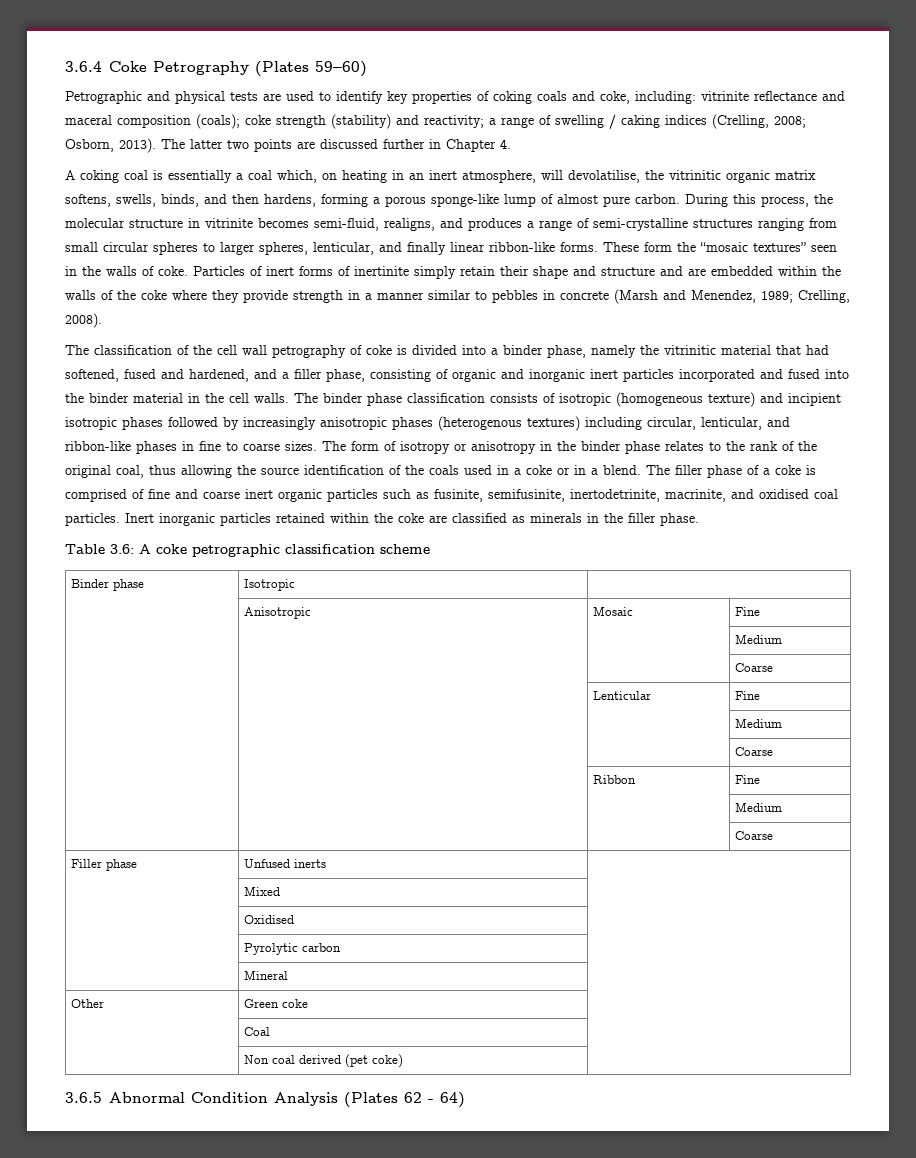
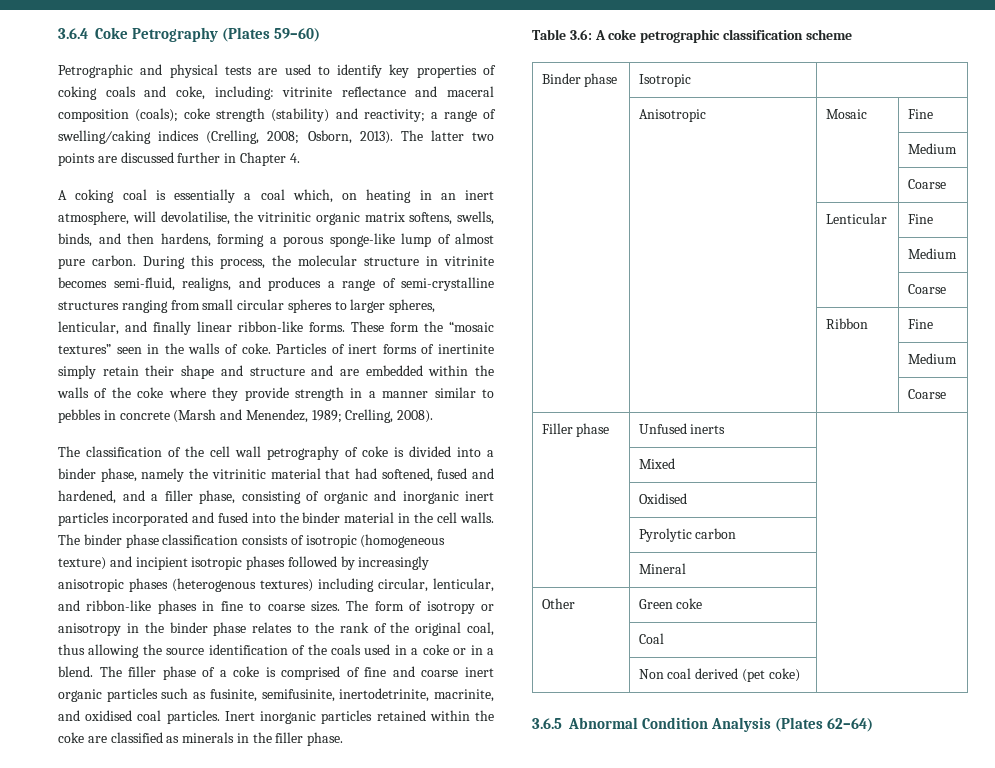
[555,114,660,129] swelling / caking -> [58,130,151,144] swelling/caking
[404,1092,465,1108] 62 - 64) -> [827,718,874,732] 62–64)

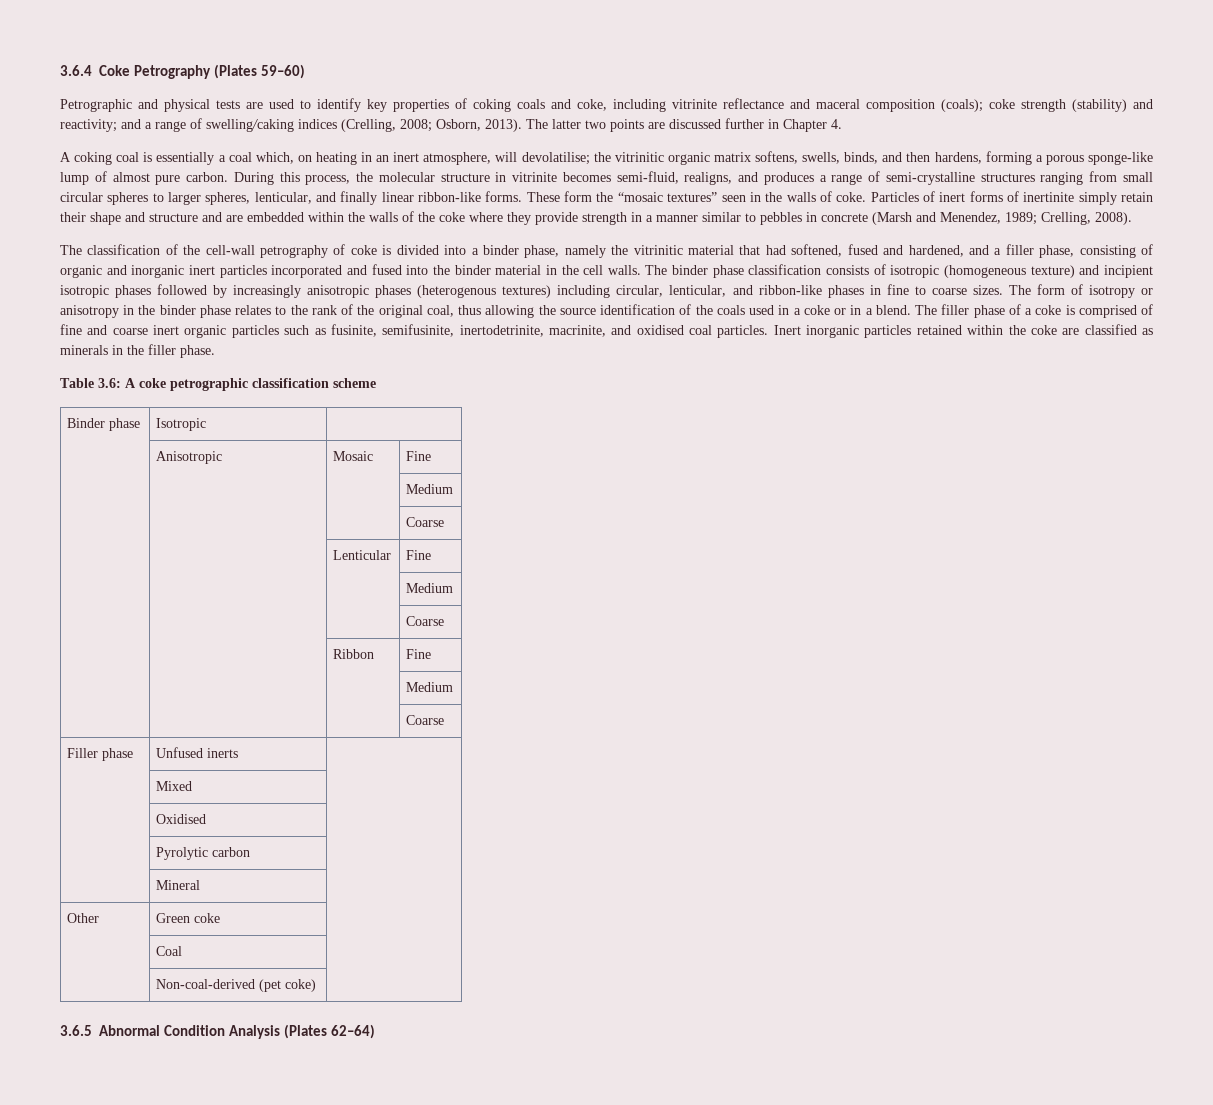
[214,86,274,100] including: -> [613,99,666,112] including
(425, 115) none -> [121,119,141,129] and
[160,211,230,225] devolatilise, -> [521,152,590,165] devolatilise;
[210,446,261,457] cell wall -> [205,245,255,255] cell-wall
[638,668,739,679] Non coal derived -> [156,979,256,989] Non-coal-derived

